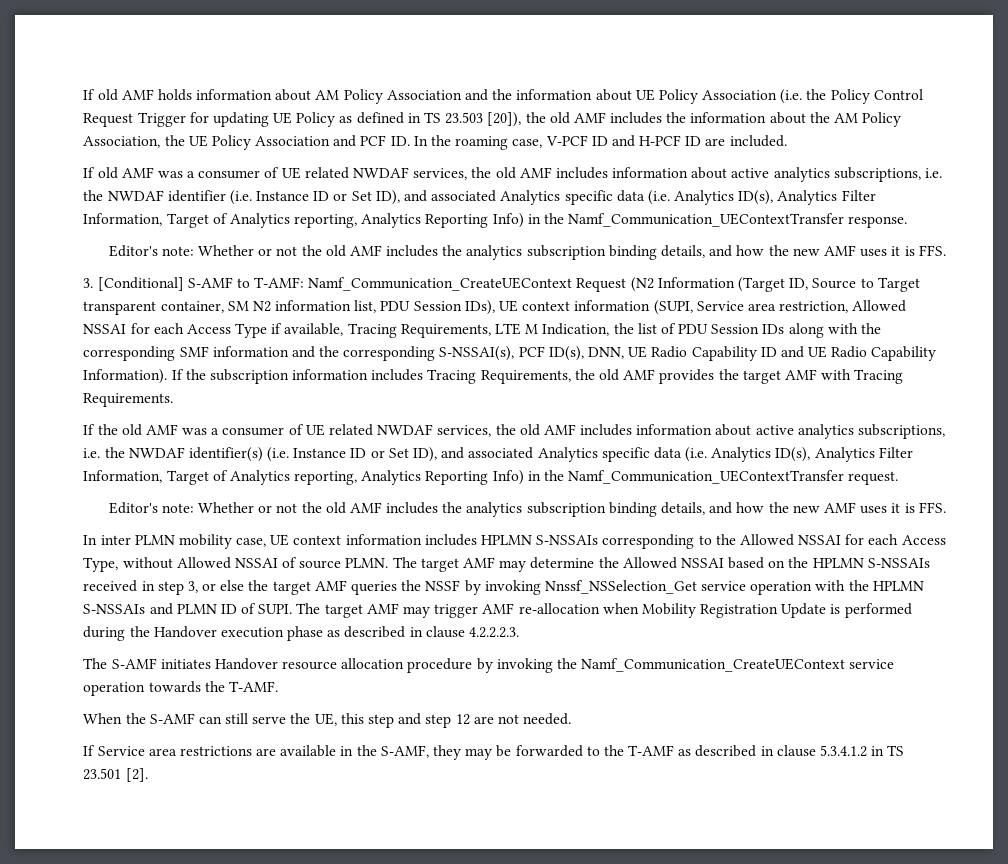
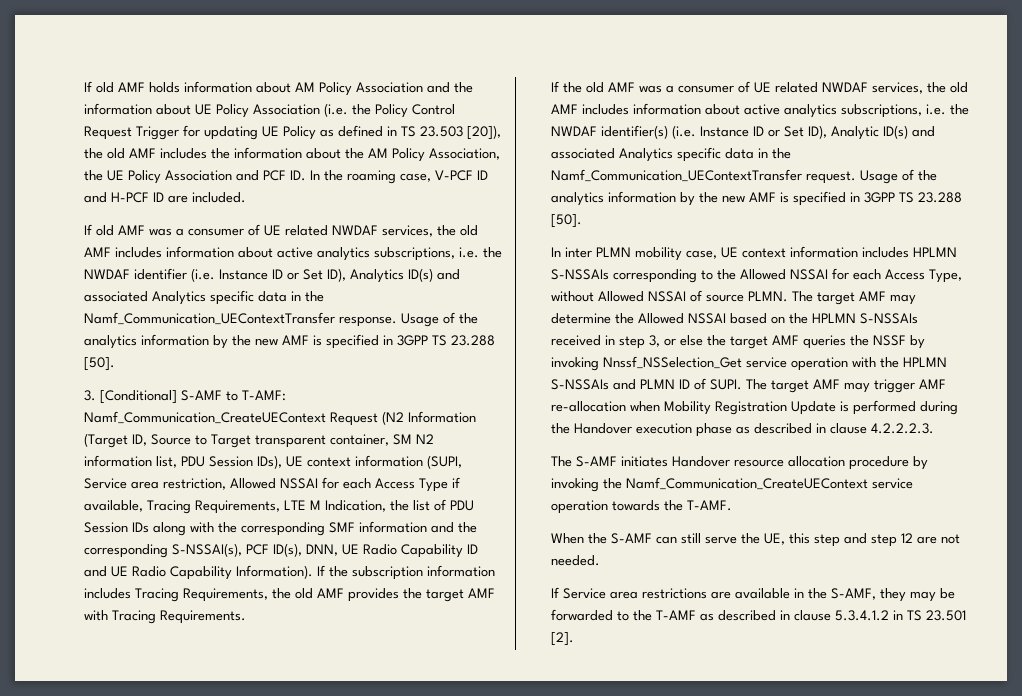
[403,190,876,205] [83,213,908,228] [108,245,946,260] and associated Analytics specific data (i.e. Analytics ID(s), Analytics Filter Information, Target of Analytics reporting, Analytics Reporting Info) in the Namf_Communication_UEContextTransfer response. // Editor's note: Whether or not the old AMF includes the analytics subscription binding details, and how the new AMF uses it is FFS. -> [350,268,461,283] [84,290,325,305] [84,312,479,327] [84,334,496,349] [84,357,116,371] Analytics ID(s) and associated Analytics specific data in the Namf_Communication_UEContextTransfer response. Usage of the analytics information by the new AMF is specified in 3GPP TS 23.288 [50].
[441,447,913,462] [83,470,899,485] [108,502,946,517] and associated Analytics specific data (i.e. Analytics ID(s), Analytics Filter Information, Target of Analytics reporting, Analytics Reporting Info) in the Namf_Communication_UEContextTransfer request. // Editor's note: Whether or not the old AMF includes the analytics subscription binding details, and how the new AMF uses it is FFS. -> [831,125,936,140] [551,147,792,162] [551,169,938,184] [551,191,963,206] [551,214,583,228] Analytic ID(s) and associated Analytics specific data in the Namf_Communication_UEContextTransfer request. Usage of the analytics information by the new AMF is specified in 3GPP TS 23.288 [50].

